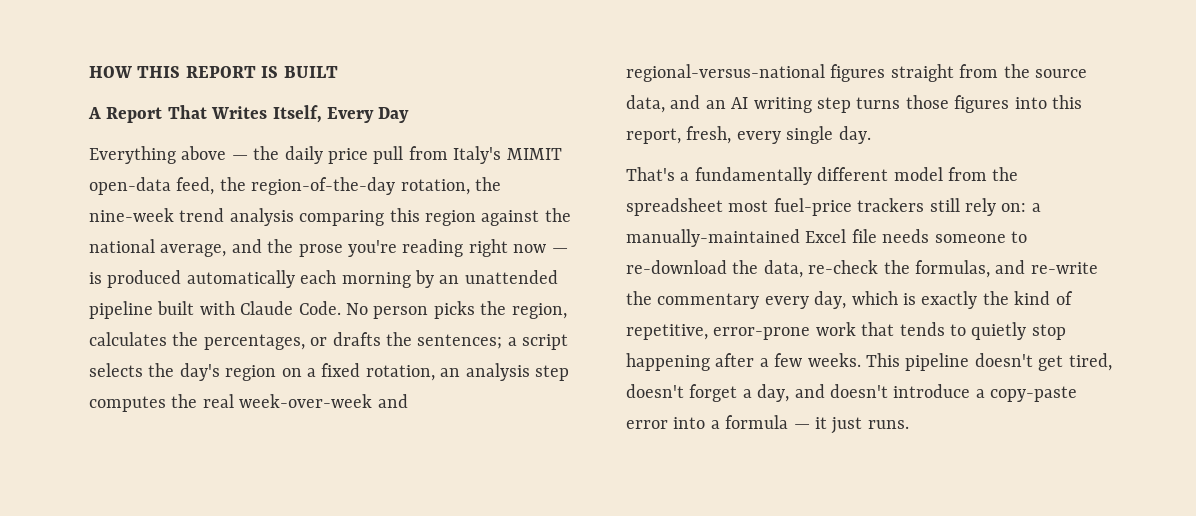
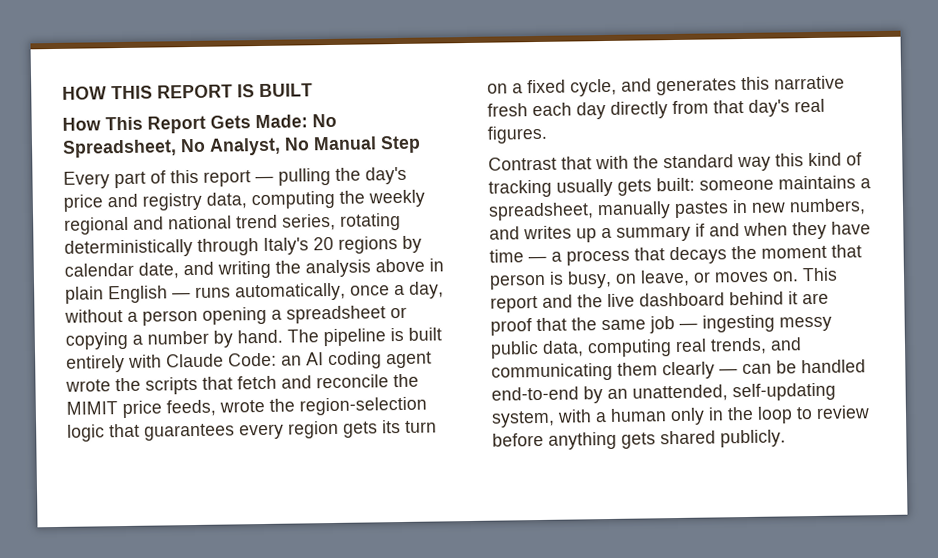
[88,105,410,123] [89,146,562,164] [89,177,501,195] [89,208,571,226] [89,239,568,257] [89,270,558,288] [89,301,567,319] [89,332,569,350] [89,363,569,381] [89,394,408,412] [626,64,1087,82] [626,95,1082,113] [626,126,871,144] [626,167,1019,185] [626,198,1041,216] [626,229,1027,247] [626,260,1098,278] [626,291,1073,309] [626,322,1066,340] [626,353,1112,371] [626,384,1078,402] [626,415,909,434] A Report That Writes Itself, Every Day // Everything above — the daily price pull from Italy's MIMIT open-data feed, the region-of-the-day rotation, the nine-week trend analysis comparing this region against the national average, and the prose you're reading right now — is produced automatically each morning by an unattended pipeline built with Claude Code. No person picks the region, calculates the percentages, or drafts the sentences; a script selects the day's region on a fixed rotation, an analysis step computes the real week-over-week and regional-versus-national figures straight from the source data, and an AI writing step turns those figures into this report, fresh, every single day. // That's a fundamentally different model from the spreadsheet most fuel-price trackers still rely on: a manually-maintained Excel file needs someone to re-download the data, re-check the formulas, and re-write the commentary every day, which is exactly the kind of repetitive, error-prone work that tends to quietly stop happening after a few weeks. This pipeline doesn't get tired, doesn't forget a day, and doesn't introduce a copy-paste error into a formula — it just runs. -> [62,113,337,134] [62,135,421,158] [63,166,407,189] [63,189,425,212] [64,212,401,235] [64,235,422,258] [64,258,444,279] [65,281,444,304] [64,305,407,326] [65,327,442,350] [66,351,432,373] [65,373,419,395] [66,396,427,419] [67,420,437,442] [487,75,845,97] [487,98,825,120] [487,125,548,144] [488,152,862,172] [488,175,871,198] [488,198,866,221] [489,221,871,243] [489,244,862,266] [489,267,838,290] [490,291,829,313] [490,314,832,336] [490,337,802,359] [491,359,866,382] [491,382,836,404] [491,405,870,428] [492,429,786,450] How This Report Gets Made: No Spreadsheet, No Analyst, No Manual Step // Every part of this report — pulling the day's price and registry data, computing the weekly regional and national trend series, rotating deterministically through Italy's 20 regions by calendar date, and writing the analysis above in plain English — runs automatically, once a day, without a person opening a spreadsheet or copying a number by hand. The pipeline is built entirely with Claude Code: an AI coding agent wrote the scripts that fetch and reconcile the MIMIT price feeds, wrote the region-selection logic that guarantees every region gets its turn on a fixed cycle, and generates this narrative fresh each day directly from that day's real figures. // Contrast that with the standard way this kind of tracking usually gets built: someone maintains a spreadsheet, manually pastes in new numbers, and writes up a summary if and when they have time — a process that decays the moment that person is busy, on leave, or moves on. This report and the live dashboard behind it are proof that the same job — ingesting messy public data, computing real trends, and communicating them clearly — can be handled end-to-end by an unattended, self-updating system, with a human only in the loop to review before anything gets shared publicly.

